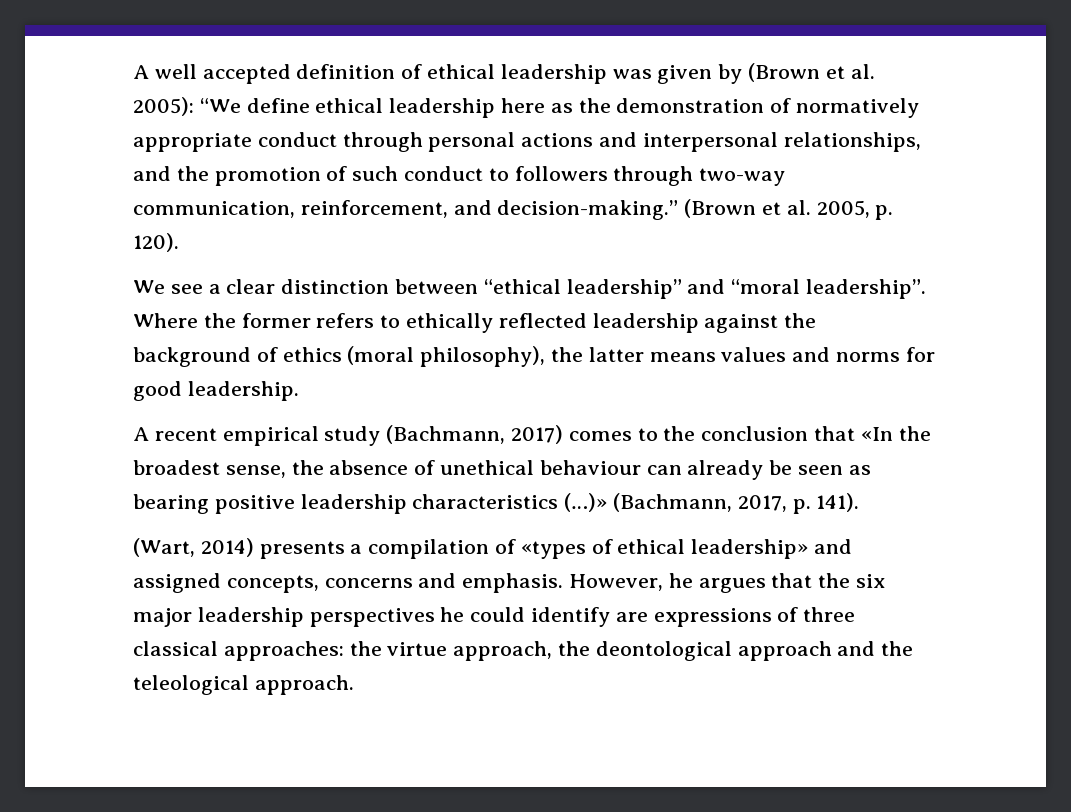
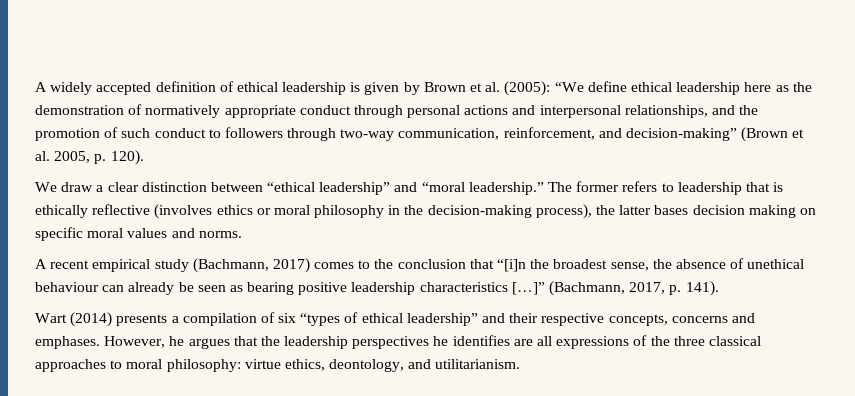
[133,64,197,79] A well -> [35,82,93,95] A widely
[612,69,652,79] was -> [350,82,361,92] is
[748,63,875,82] [133,97,194,116] (Brown et al. 2005): -> [423,81,551,96] Brown et al. (2005):
[497,200,679,220] decision-making.” -> [626,128,738,141] decision-making”
[170,284,203,294] see -> [61,182,94,192] draw
[806,279,927,299] [133,313,817,333] [133,346,935,367] [133,381,299,401] leadership”. Where the former refers to ethically reflected leadership against the background of ethics (moral philosophy), the latter means values and norms for good leadership. -> [468,181,784,195] [35,204,816,219] [35,227,242,241] leadership.” The former refers to leadership that is ethically reflective (involves ethics or moral philosophy in the decision-making process), the latter bases decision making on specific moral values and norms.
[860,427,893,441] «In -> [497,259,527,272] “[i]n
[564,493,608,512] (…)» -> [511,282,545,295] […]”
[133,538,254,557] (Wart, 2014) -> [35,312,113,327] Wart (2014)
[520,539,853,559] [133,573,221,593] «types of ethical leadership» and assigned -> [278,312,605,326] six “types of ethical leadership” and their respective
[462,573,564,593] emphasis. -> [35,336,100,349] emphases.
[856,574,886,588] [133,608,192,627] six major -> (280, 341) none
[470,607,648,627] could identify are -> [452,335,553,346] identifies are all
(799, 614) none -> [650,336,670,346] the
[223,641,914,661] [133,675,354,695] approaches: the virtue approach, the deontological approach and the teleological approach. -> [35,359,521,372] approaches to moral philosophy: virtue ethics, deontology, and utilitarianism.

